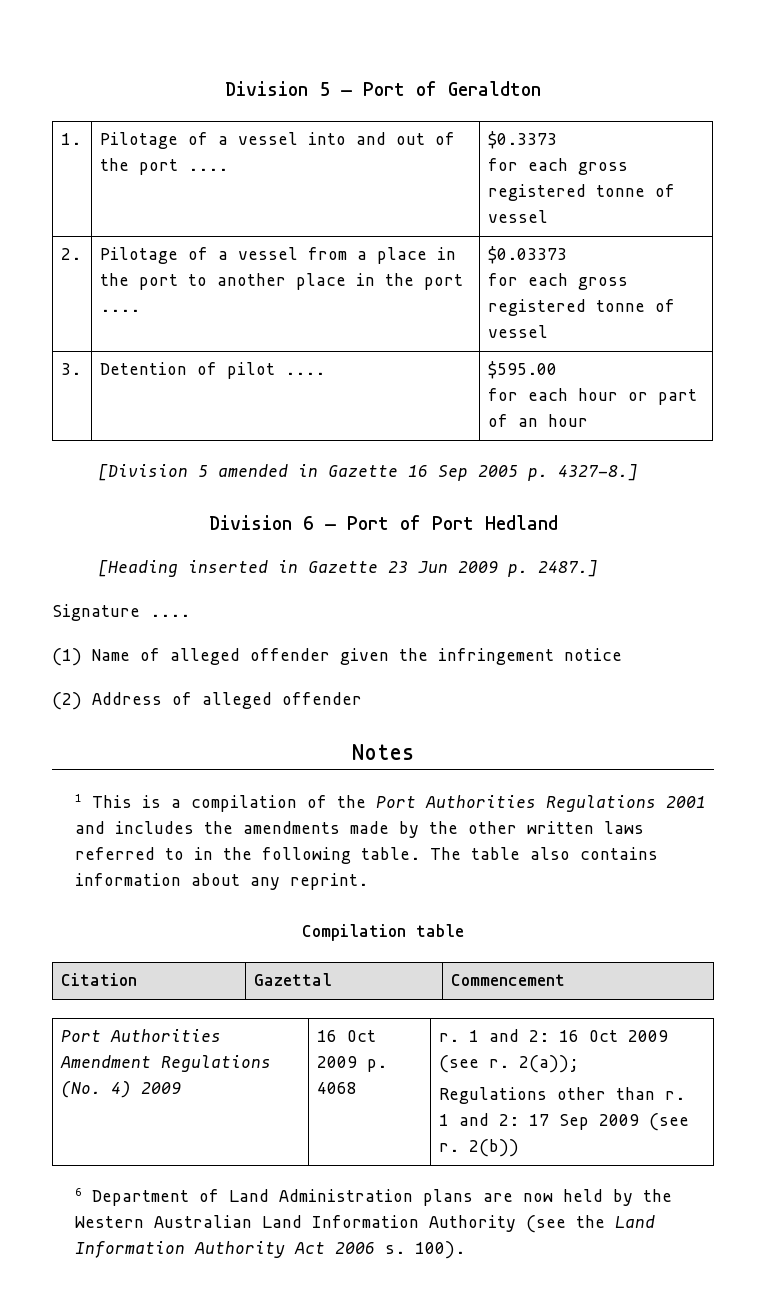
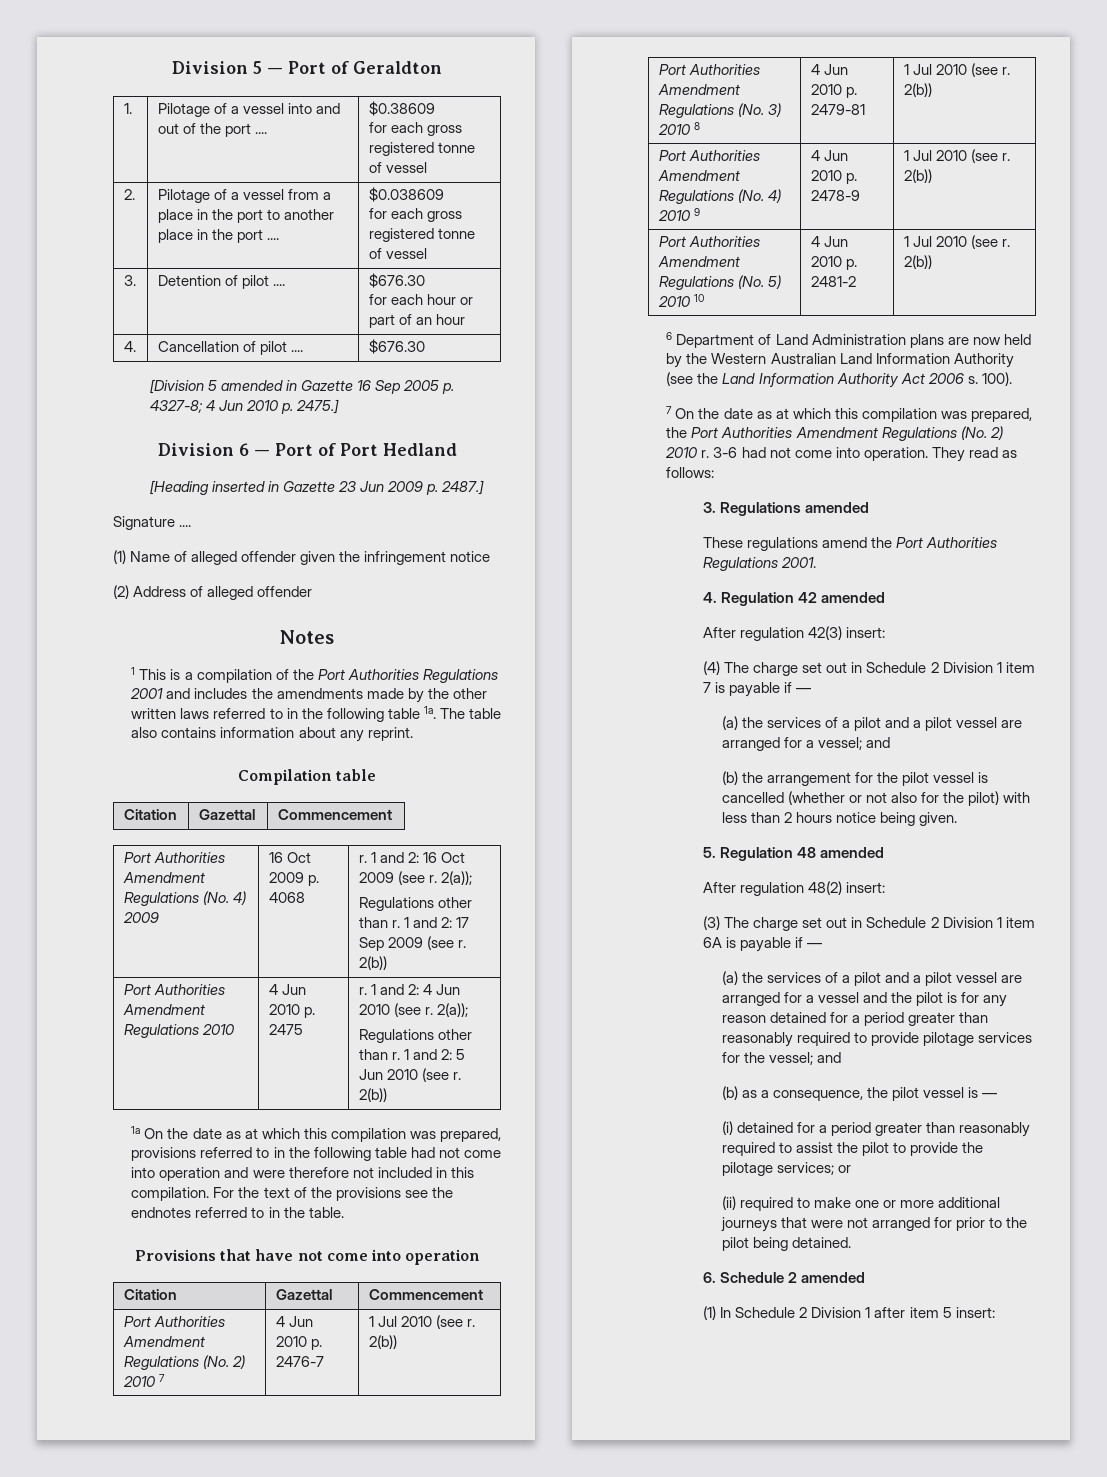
[488,131,558,149] $0.3373 -> [368,101,435,116] $0.38609
[488,246,568,264] $0.03373 -> [368,187,444,202] $0.038609
[488,361,558,379] $595.00 -> [368,273,425,288] $676.30
(589, 420) none -> [123,341,136,352] [157,341,304,355] [368,339,425,354] // 4. | Cancellation of pilot .... | $676.30
[558,464,639,481] 4327-8.] -> [149,399,340,414] 4327-8; 4 Jun 2010 p. 2475.]
[361,847,421,860] table. -> [387,706,436,719] table 1a.
(520, 1148) none -> [123,984,226,995] [122,1004,205,1015] [123,1024,236,1038] [268,984,307,995] [268,1004,316,1018] [268,1024,303,1035] [358,984,461,995] [358,1003,469,1017] [358,1029,473,1043] [358,1049,466,1060] [358,1068,462,1082] [358,1088,387,1102] [131,1126,501,1142] [131,1147,501,1161] [131,1167,474,1181] [131,1187,453,1201] [131,1207,344,1218] [134,1249,481,1265] [123,1289,177,1300] [275,1289,332,1300] [368,1289,483,1300] [123,1316,226,1327] [122,1336,205,1347] [123,1355,246,1370] [122,1374,166,1387] [275,1316,314,1327] [275,1336,323,1350] [275,1356,324,1367] [368,1315,476,1329] [368,1335,397,1349] [658,64,761,75] [657,84,740,95] [658,103,782,118] [657,122,701,135] [810,64,849,75] [810,84,858,98] [810,104,865,115] [903,63,1011,77] [903,83,932,97] [658,150,761,161] [657,170,740,181] [658,189,782,204] [657,208,701,221] [810,150,849,161] [810,170,858,184] [810,190,860,201] [903,149,1011,163] [903,169,932,183] [658,236,761,247] [657,256,740,267] [658,275,782,290] [657,294,705,307] [810,236,849,247] [810,256,858,270] [810,276,856,287] [903,235,1011,249] [903,255,932,269] // Port Authorities Amendment Regulations 2010 | 4 Jun 2010 p. 2475 | r. 1 and 2: 4 Jun 2010 (see r. 2(a)); // Regulations other than r. 1 and 2: 5 Jun 2010 (see r. 2(b)) // 1a On the date as at which this compilation was prepared, provisions referred to in the following table had not come into operation and were therefore not included in this compilation. For the text of the provisions see the endnotes referred to in the table. // Provisions that have not come into operation // Citation | Gazettal | Commencement // Port Authorities Amendment Regulations (No. 2) 2010 7 | 4 Jun 2010 p. 2476-7 | 1 Jul 2010 (see r. 2(b)) // Port Authorities Amendment Regulations (No. 3) 2010 8 | 4 Jun 2010 p. 2479-81 | 1 Jul 2010 (see r. 2(b)) // Port Authorities Amendment Regulations (No. 4) 2010 9 | 4 Jun 2010 p. 2478-9 | 1 Jul 2010 (see r. 2(b)) // Port Authorities Amendment Regulations (No. 5) 2010 10 | 4 Jun 2010 p. 2481-2 | 1 Jul 2010 (see r. 2(b))
(466, 1250) none -> [666,406,1032,422] [666,426,1003,441] [665,447,1017,462] [666,467,715,478] [703,502,870,516] [703,537,998,551] [703,557,817,571] [703,592,886,606] [703,626,886,641] [703,661,1035,676] [703,682,812,697] [721,716,1023,731] [721,737,890,751] [721,771,988,786] [721,791,1030,806] [721,812,957,826] [703,847,885,861] [703,881,886,896] [703,916,1035,931] [703,937,823,952] [721,971,1023,986] [721,992,1007,1007] [721,1012,988,1026] [721,1032,1032,1047] [721,1052,841,1065] [721,1086,997,1101] [721,1121,1030,1137] [721,1142,983,1156] [721,1162,851,1176] [721,1196,1000,1211] [720,1217,1027,1232] [721,1237,851,1251] [703,1272,866,1283] [703,1306,995,1320] // 7 On the date as at which this compilation was prepared, the Port Authorities Amendment Regulations (No. 2) 2010 r. 3-6 had not come into operation. They read as follows: // 3. Regulations amended // These regulations amend the Port Authorities Regulations 2001. // 4. Regulation 42 amended // After regulation 42(3) insert: // (4) The charge set out in Schedule 2 Division 1 item 7 is payable if — // (a) the services of a pilot and a pilot vessel are arranged for a vessel; and // (b) the arrangement for the pilot vessel is cancelled (whether or not also for the pilot) with less than 2 hours notice being given. // 5. Regulation 48 amended // After regulation 48(2) insert: // (3) The charge set out in Schedule 2 Division 1 item 6A is payable if — // (a) the services of a pilot and a pilot vessel are arranged for a vessel and the pilot is for any reason detained for a period greater than reasonably required to provide pilotage services for the vessel; and // (b) as a consequence, the pilot vessel is — // (i) detained for a period greater than reasonably required to assist the pilot to provide the pilotage services; or // (ii) required to make one or more additional journeys that were not arranged for prior to the pilot being detained. // 6. Schedule 2 amended // (1) In Schedule 2 Division 1 after item 5 insert:

